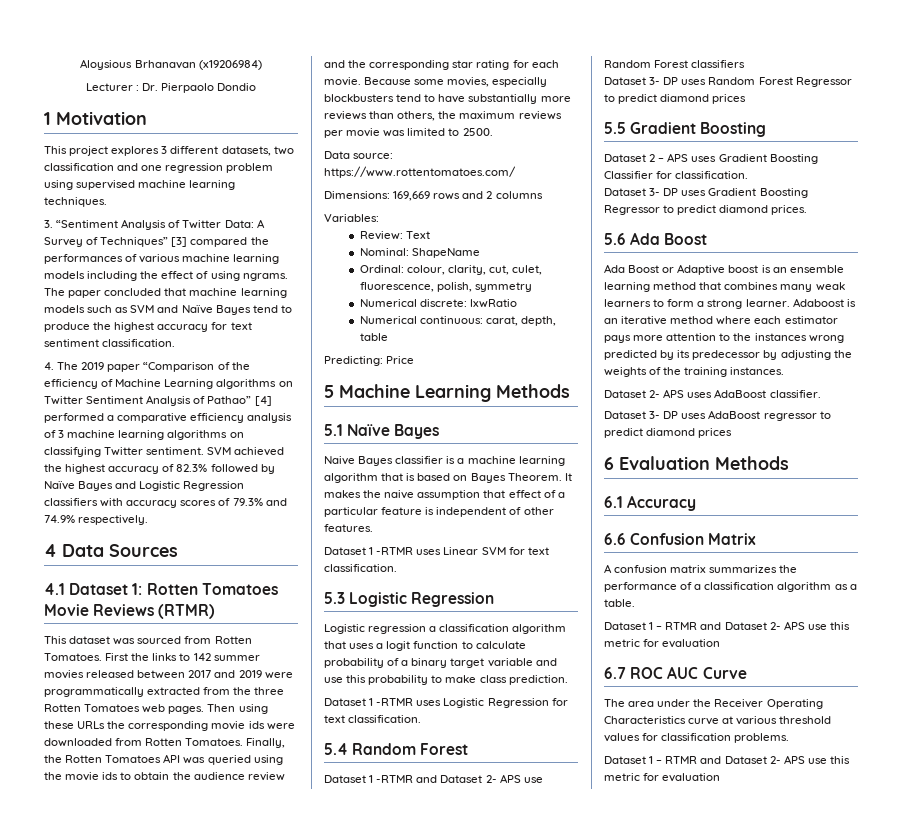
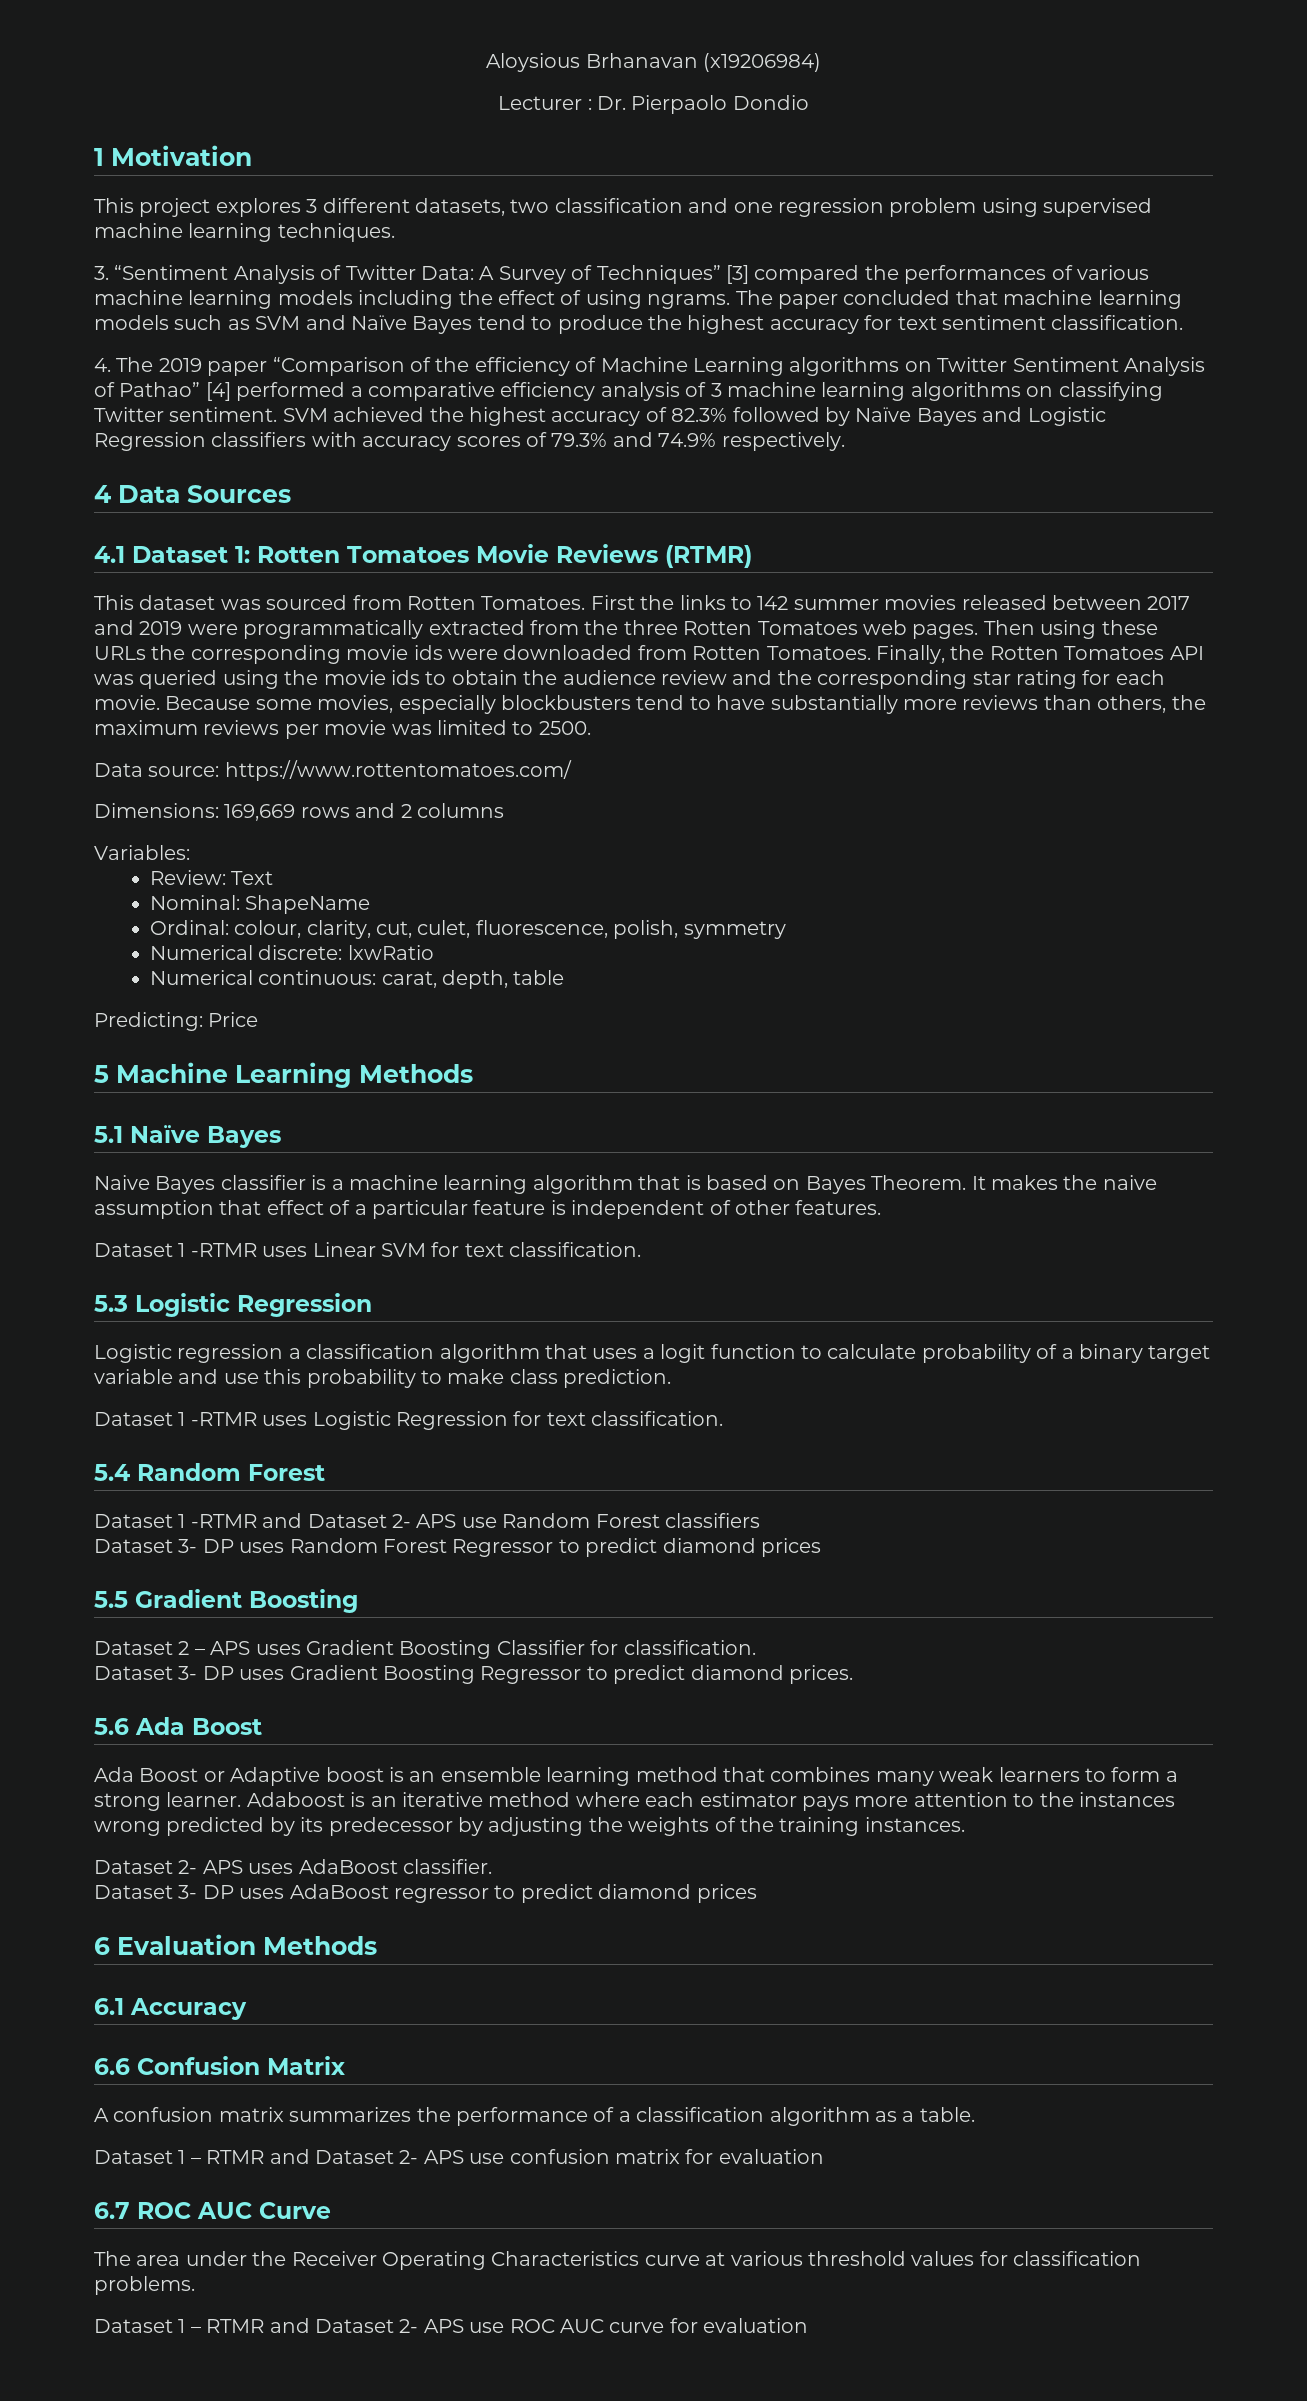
[829,622,850,630] [604,639,640,647] this metric -> [509,2149,680,2164] confusion matrix
[829,756,850,764] [604,773,640,781] this metric -> [509,2319,665,2333] ROC AUC curve

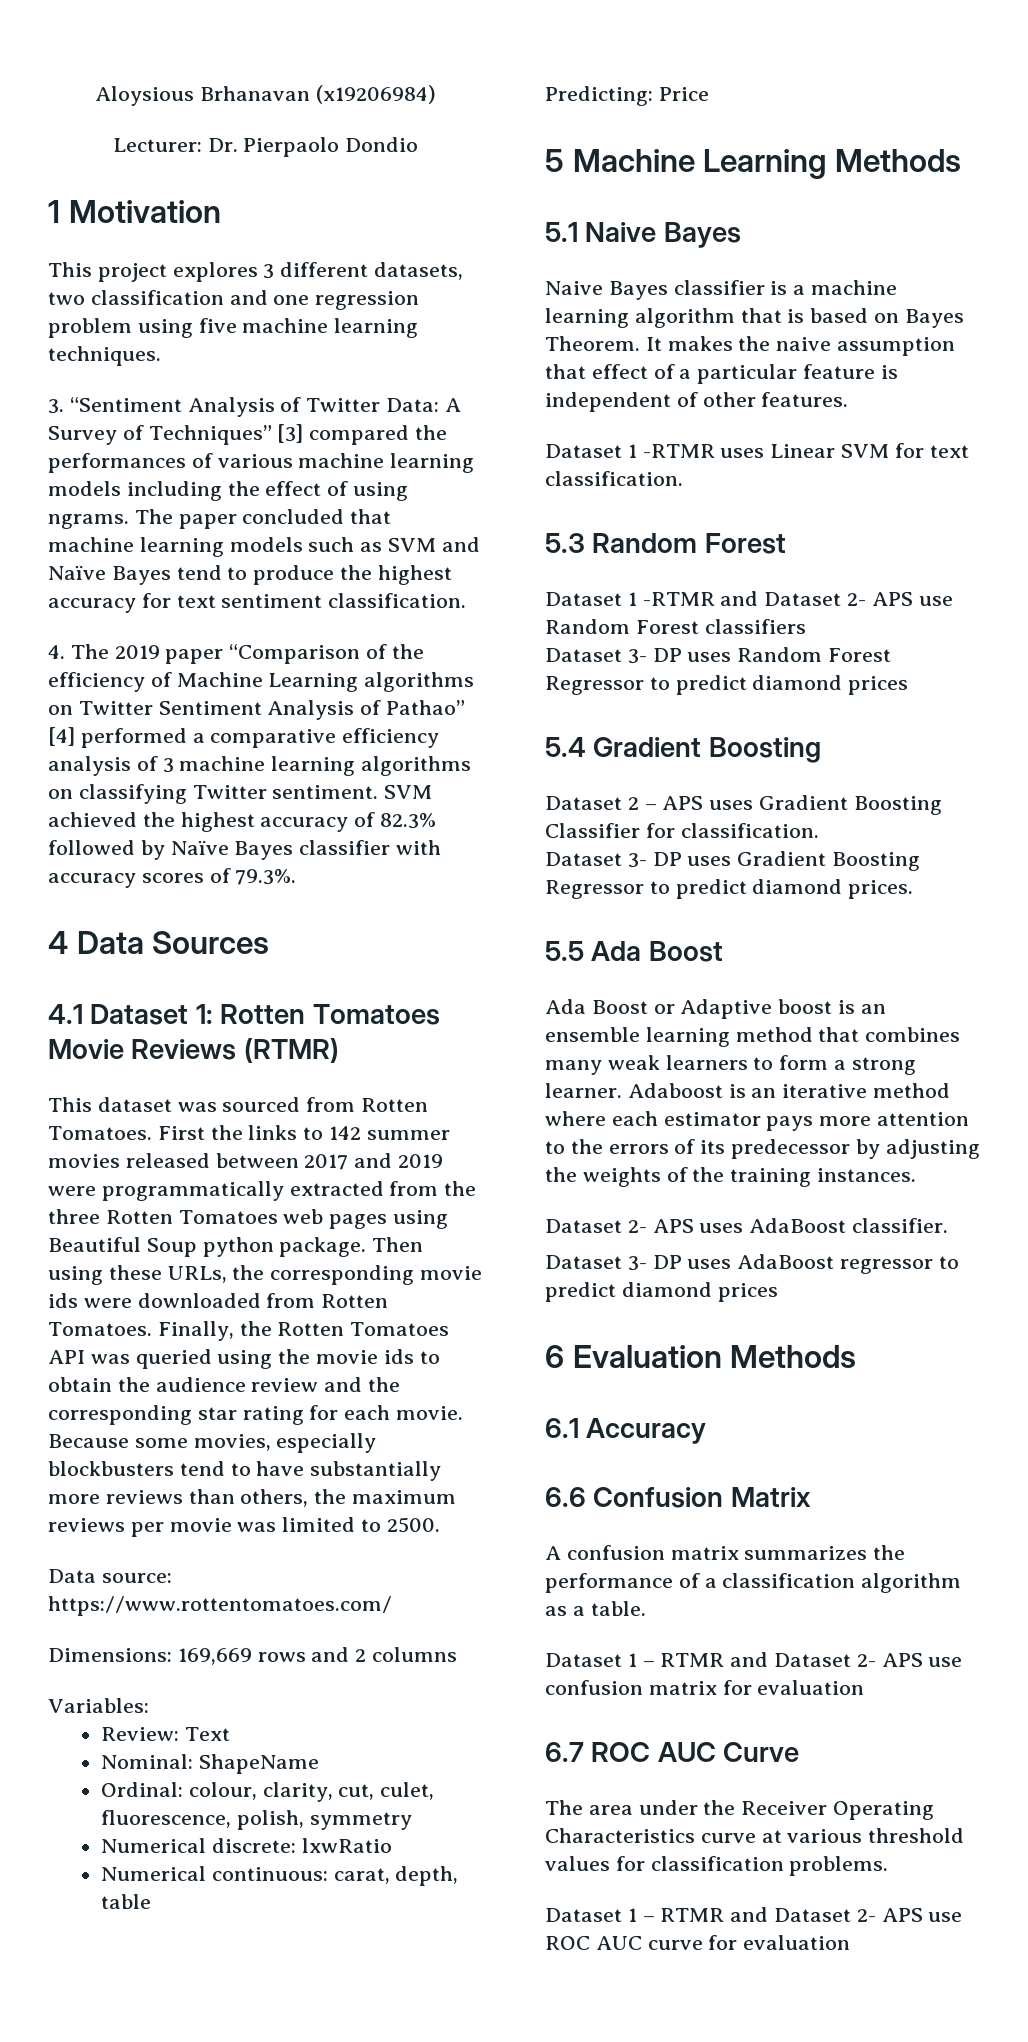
[498,96,592,110] Lecturer : -> [112,138,202,152] Lecturer:
[1043,198,1153,217] supervised -> [198,318,237,333] five
[982,407,1106,426] [94,432,845,451] and Logistic Regression classifiers with accuracy scores of 79.3% and 74.9% respectively. -> [299,840,442,855] [48,868,297,888] classifier with accuracy scores of 79.3%.
[912,624,979,639] pages. -> [329,1210,449,1229] [48,1237,367,1257] pages using Beautiful Soup python package.
[94,646,146,660] URLs -> [167,1266,227,1283] URLs,
[130,1125,200,1143] Naïve -> [585,222,657,242] Naive
[135,1293,372,1317] [94,1344,1211,1363] [94,1369,672,1388] [94,1411,724,1430] [94,1464,130,1481] Logistic Regression // Logistic regression a classification algorithm that uses a logit function to calculate probability of a binary target variable and use this probability to make class prediction. // Dataset 1 -RTMR uses Logistic Regression for text classification. // 5.4 -> (585, 543) none
[94,1591,128,1608] 5.5 -> [545,737,586,757] 5.4
[94,1718,129,1735] 5.6 -> [545,941,584,961] 5.5
[1078,1792,1175,1807] [94,1817,295,1836] instances wrong predicted by -> [608,1139,696,1154] errors of

